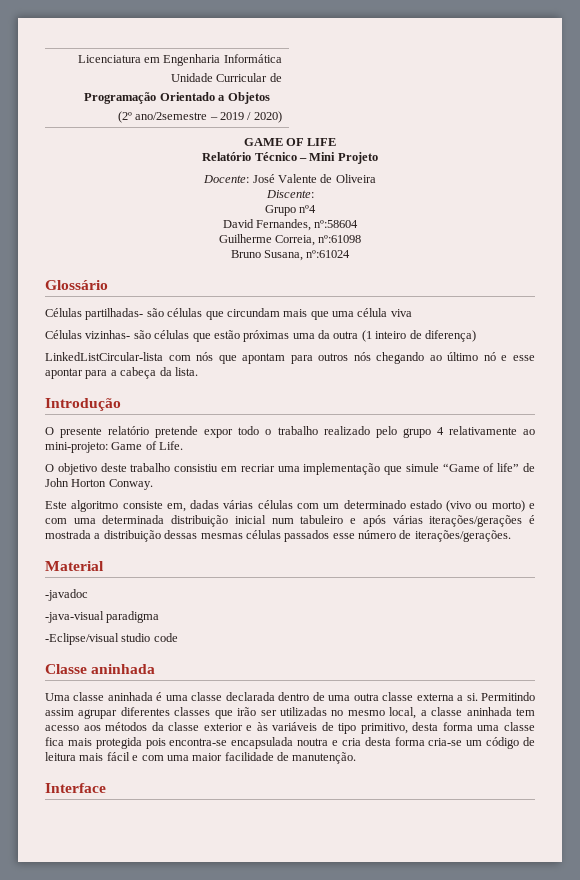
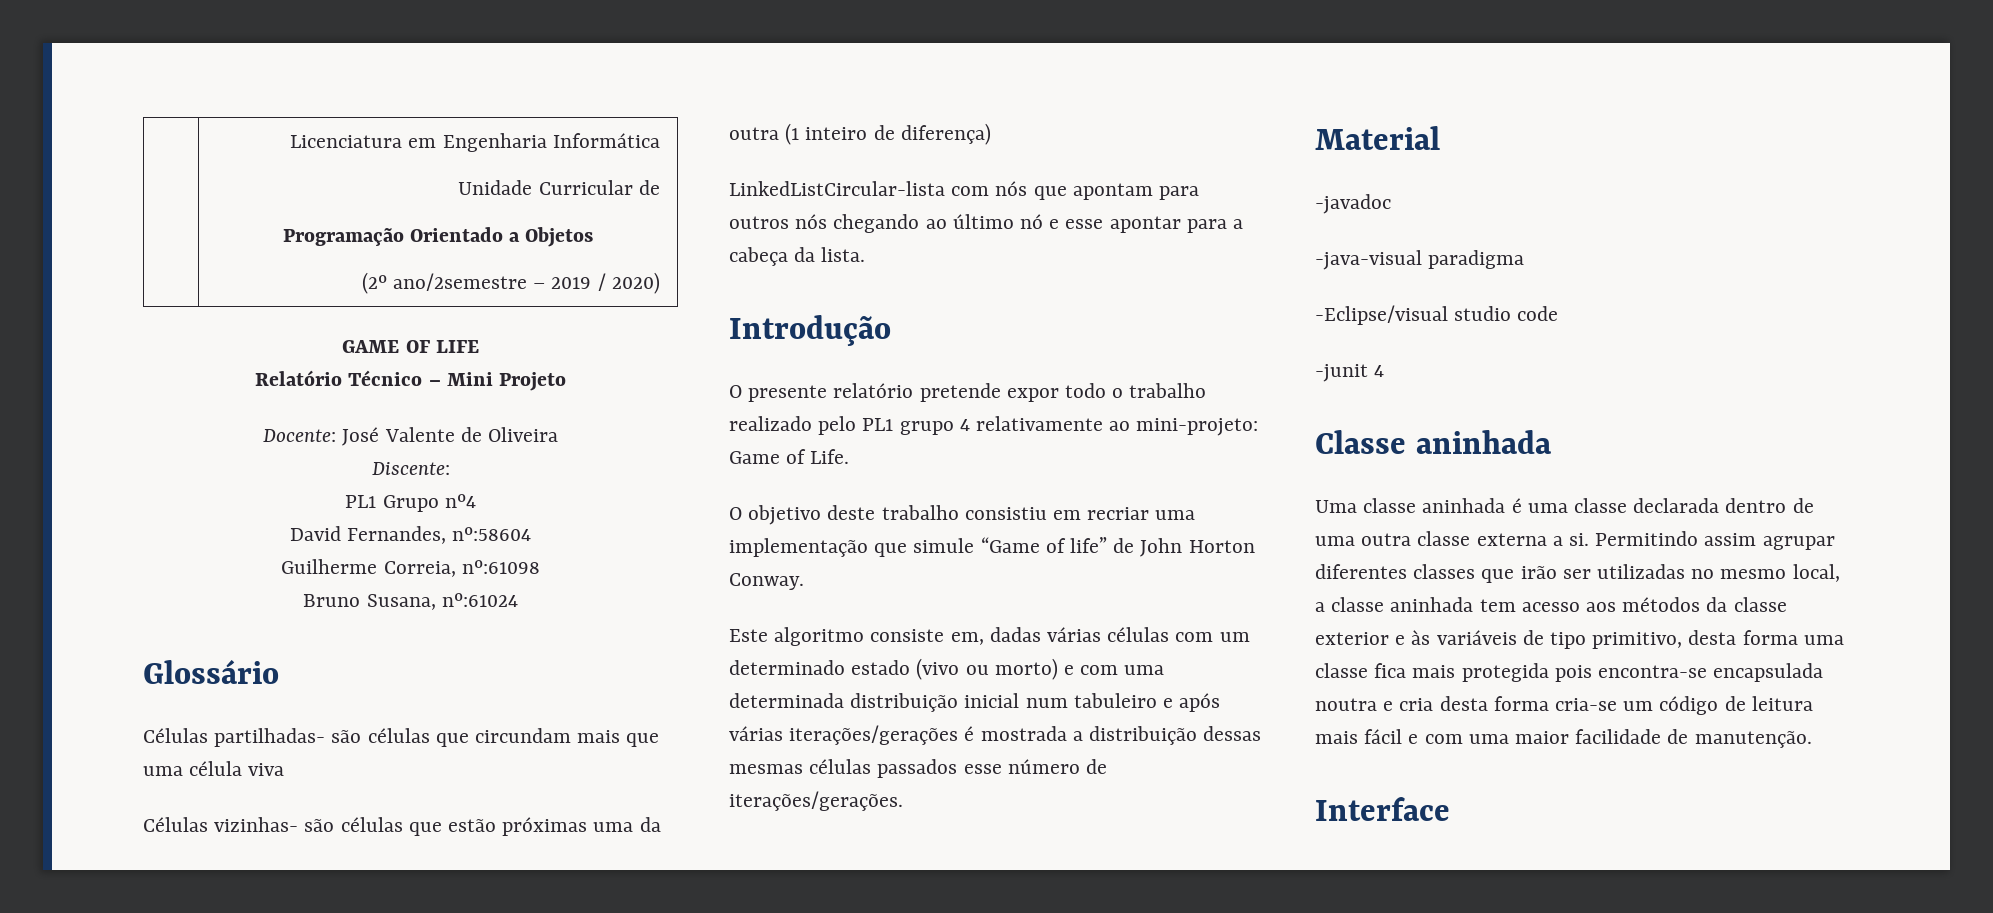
(314, 194) none -> [345,495,377,508] PL1
(397, 432) none -> [862,418,894,431] PL1
(178, 637) none -> [1315,364,1385,382] // -junit 4

